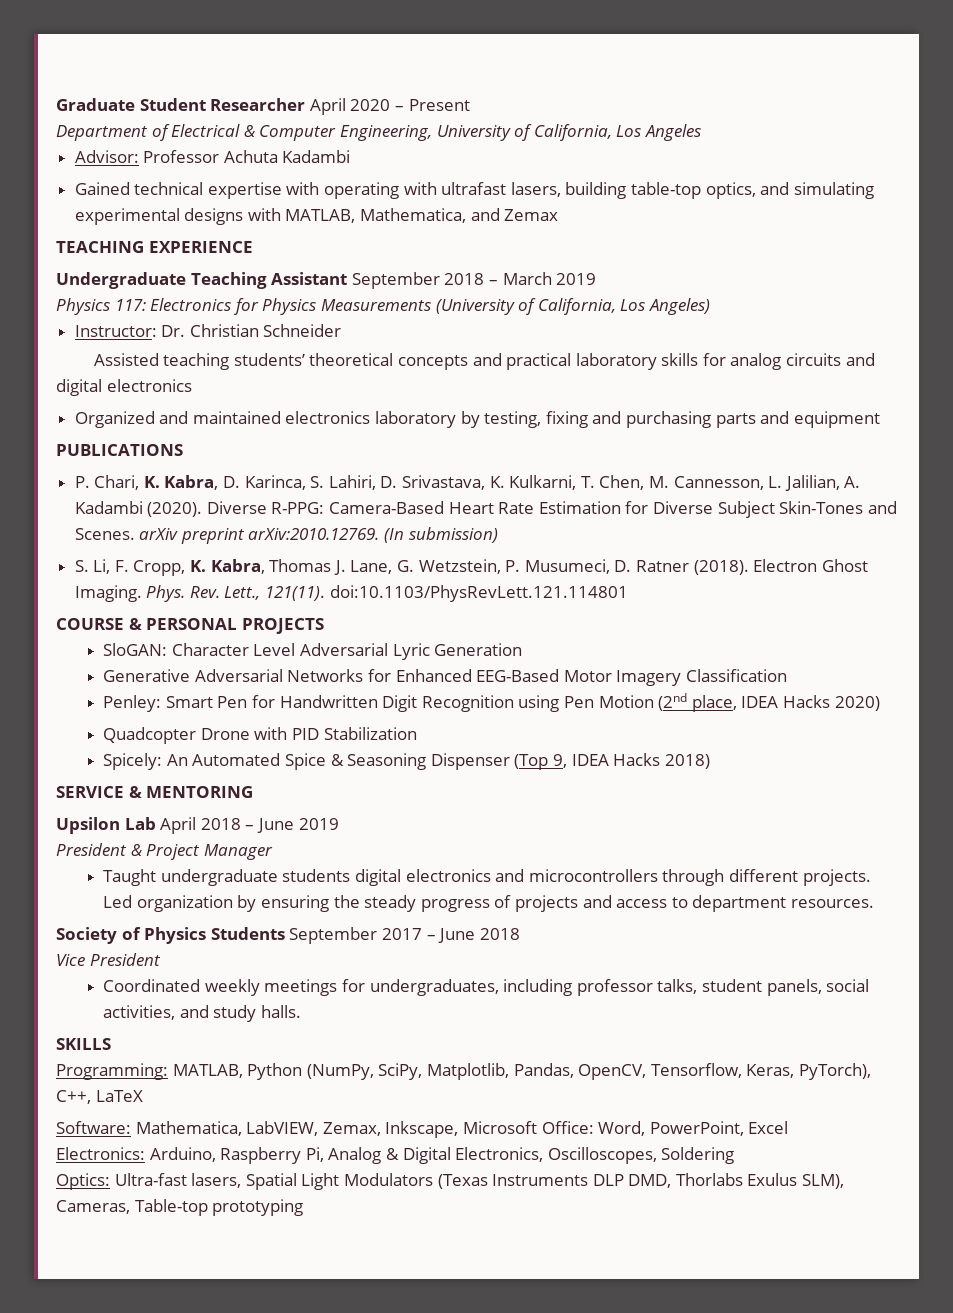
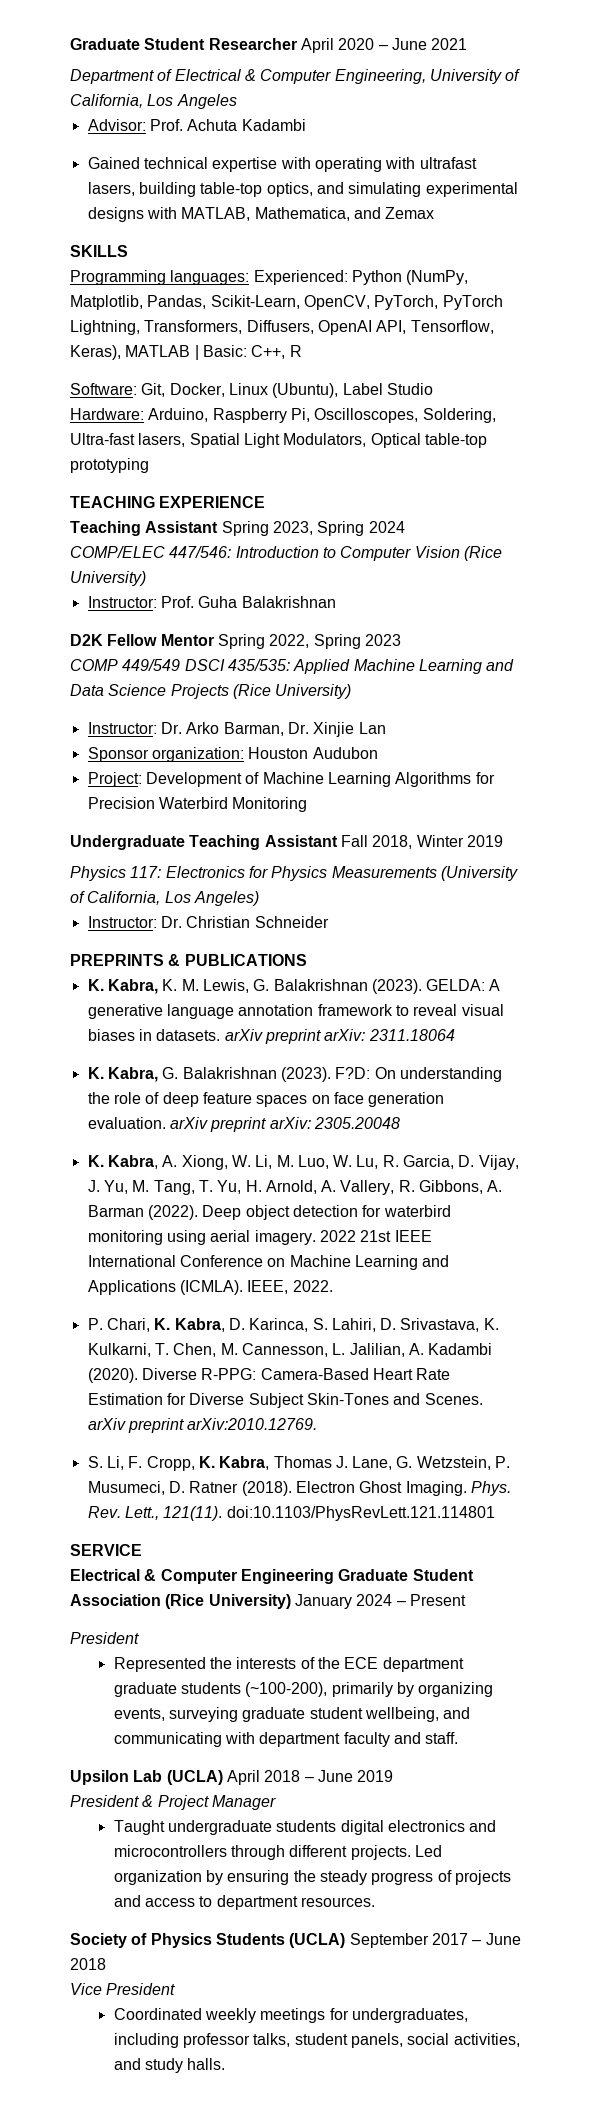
[408,99,470,111] Present -> [391,38,468,50] June 2021
[143,150,220,163] Professor -> [149,119,183,131] Prof.
[56,241,253,253] TEACHING EXPERIENCE -> [70,245,128,257] [70,270,469,285] [70,295,503,310] [70,320,494,335] [70,345,302,360] [70,383,433,398] [70,408,496,423] [70,433,487,448] [70,458,149,473] [70,496,266,508] [70,521,405,536] [70,546,502,561] [70,571,146,586] [87,596,336,608] [70,634,401,649] [70,659,515,674] [70,684,352,699] [87,722,386,737] [87,747,378,762] [87,772,495,787] [87,797,308,812] SKILLS // Programming languages: Experienced: Python (NumPy, Matplotlib, Pandas, Scikit-Learn, OpenCV, PyTorch, PyTorch Lightning, Transformers, Diffusers, OpenAI API, Tensorflow, Keras), MATLAB | Basic: C++, R // Software: Git, Docker, Linux (Ubuntu), Label Studio // Hardware: Arduino, Raspberry Pi, Oscilloscopes, Soldering, Ultra-fast lasers, Spatial Light Modulators, Optical table-top prototyping // TEACHING EXPERIENCE // Teaching Assistant Spring 2023, Spring 2024 // COMP/ELEC 447/546: Introduction to Computer Vision (Rice University) // Instructor: Prof. Guha Balakrishnan // D2K Fellow Mentor Spring 2022, Spring 2023 // COMP 449/549 DSCI 435/535: Applied Machine Learning and Data Science Projects (Rice University) // Instructor: Dr. Arko Barman, Dr. Xinjie Lan // Sponsor organization: Houston Audubon // Project: Development of Machine Learning Algorithms for Precision Waterbird Monitoring
[351,272,552,289] September 2018 – March -> [340,835,464,849] Fall 2018, Winter
[93,353,875,370] [56,379,192,396] [74,411,880,428] [56,444,183,456] Assisted teaching students’ theoretical concepts and practical laboratory skills for analog circuits and digital electronics // Organized and maintained electronics laboratory by testing, fixing and purchasing parts and equipment // PUBLICATIONS -> [70,954,307,966] [87,979,501,994] [87,1004,504,1019] [87,1029,455,1044] [87,1067,502,1082] [87,1092,445,1107] [87,1117,400,1132] [87,1155,519,1170] [87,1180,503,1195] [87,1205,451,1220] [87,1230,432,1245] [87,1255,450,1270] [87,1280,333,1295] PREPRINTS & PUBLICATIONS // K. Kabra, K. M. Lewis, G. Balakrishnan (2023). GELDA: A generative language annotation framework to reveal visual biases in datasets. arXiv preprint arXiv: 2311.18064 // K. Kabra, G. Balakrishnan (2023). F?D: On understanding the role of deep feature spaces on face generation evaluation. arXiv preprint arXiv: 2305.20048 // K. Kabra, A. Xiong, W. Li, M. Luo, W. Lu, R. Garcia, D. Vijay, J. Yu, M. Tang, T. Yu, H. Arnold, A. Vallery, R. Gibbons, A. Barman (2022). Deep object detection for waterbird monitoring using aerial imagery. 2022 21st IEEE International Conference on Machine Learning and Applications (ICMLA). IEEE, 2022.
[384,527,498,543] (In submission) -> (318, 1424) none
[56,618,324,634] [103,643,523,660] [103,669,788,686] [103,693,880,712] [103,727,417,744] [103,753,710,770] [56,786,254,798] COURSE & PERSONAL PROJECTS // SloGAN: Character Level Adversarial Lyric Generation // Generative Adversarial Networks for Enhanced EEG-Based Motor Imagery Classification // Penley: Smart Pen for Handwritten Digit Recognition using Pen Motion (2nd place, IDEA Hacks 2020) // Quadcopter Drone with PID Stabilization // Spicely: An Automated Spice & Seasoning Dispenser (Top 9, IDEA Hacks 2018) // SERVICE & MENTORING -> [70,1544,142,1556] [70,1569,474,1584] [70,1594,466,1609] [70,1632,139,1644] [113,1657,464,1672] [113,1682,494,1697] [113,1707,471,1722] [113,1732,459,1747] SERVICE // Electrical & Computer Engineering Graduate Student Association (Rice University) January 2024 – Present // President // Represented the interests of the ECE department graduate students (~100-200), primarily by organizing events, surveying graduate student wellbeing, and communicating with department faculty and staff.
(156, 823) none -> [166,1770,223,1785] (UCLA)
(285, 933) none -> [289,1933,346,1948] (UCLA)
[56,1038,111,1050] [56,1063,871,1080] [56,1090,143,1104] [56,1121,789,1138] [56,1147,735,1164] [56,1173,845,1190] [56,1199,304,1216] // SKILLS // Programming: MATLAB, Python (NumPy, SciPy, Matplotlib, Pandas, OpenCV, Tensorflow, Keras, PyTorch), C++, LaTeX // Software: Mathematica, LabVIEW, Zemax, Inkscape, Microsoft Office: Word, PowerPoint, Excel // Electronics: Arduino, Raspberry Pi, Analog & Digital Electronics, Oscilloscopes, Soldering // Optics: Ultra-fast lasers, Spatial Light Modulators (Texas Instruments DLP DMD, Thorlabs Exulus SLM), Cameras, Table-top prototyping -> (226, 2064) none

